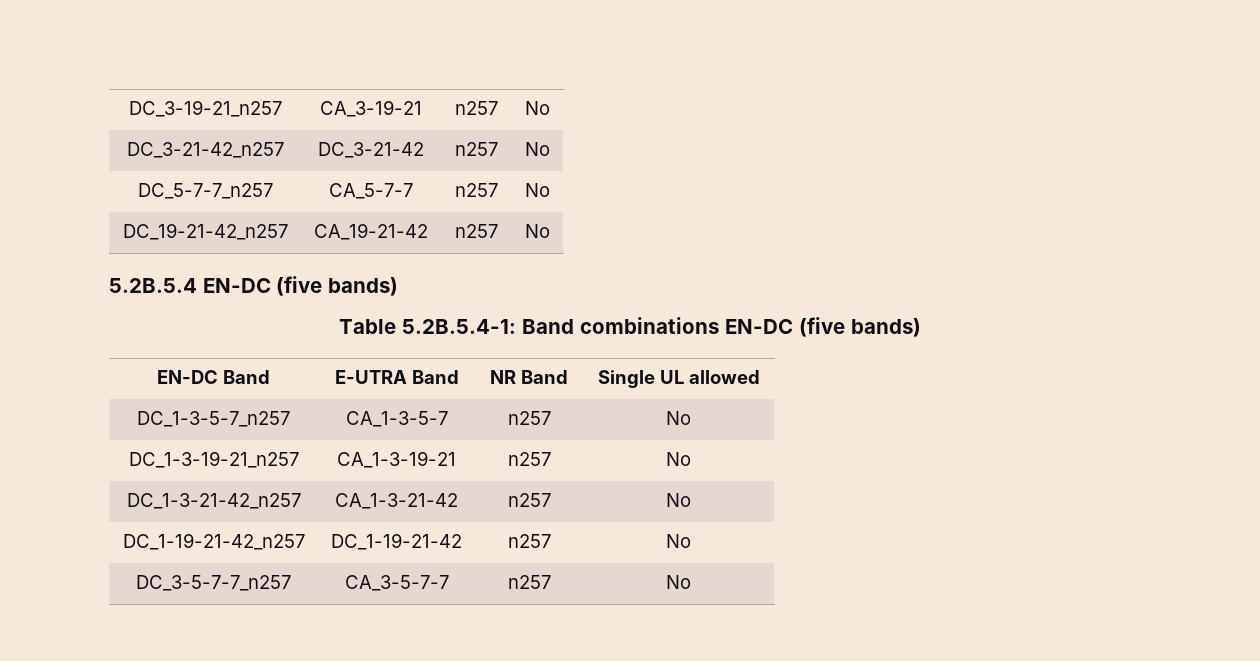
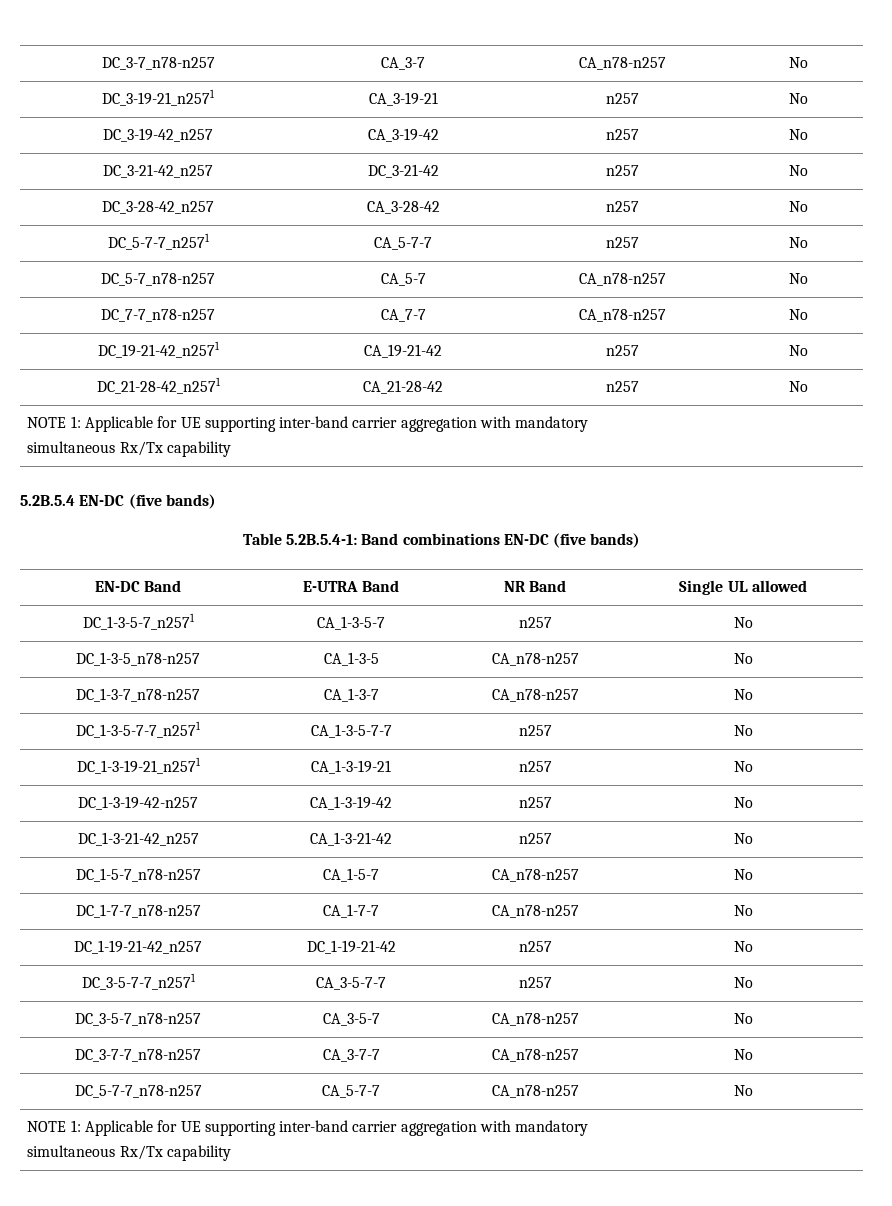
[128,100,282,117] DC_3-19-21_n257 -> [101,57,215,70] [381,57,425,70] [579,57,666,70] [789,57,808,68] [102,89,215,106] DC_3-7_n78-n257 | CA_3-7 | CA_n78-n257 | No // DC_3-19-21_n2571
(550, 108) none -> [103,128,213,142] [367,128,439,142] [606,129,639,140] [789,129,808,140] // DC_3-19-42_n257 | CA_3-19-42 | n257 | No
[137,183,273,199] [329,183,413,199] [455,183,498,197] [525,183,550,197] [122,223,288,240] [314,223,428,240] [455,224,498,238] [525,224,550,238] DC_5-7-7_n257 | CA_5-7-7 | n257 | No // DC_19-21-42_n257 | CA_19-21-42 | n257 | No -> [102,201,214,214] [366,201,440,214] [606,201,639,212] [789,201,808,212] [107,233,210,250] [374,237,432,250] [606,237,639,248] [789,237,808,248] [101,273,215,286] [380,273,426,286] [579,273,666,286] [789,273,808,284] [101,309,215,322] [380,309,426,322] [579,309,666,322] [789,309,808,320] [97,341,220,358] [364,344,442,358] [606,345,639,356] [789,345,808,356] [96,377,221,394] [363,380,443,394] [606,381,639,392] [789,381,808,392] [27,416,589,432] [27,441,231,457] DC_3-28-42_n257 | CA_3-28-42 | n257 | No // DC_5-7-7_n2571 | CA_5-7-7 | n257 | No // DC_5-7_n78-n257 | CA_5-7 | CA_n78-n257 | No // DC_7-7_n78-n257 | CA_7-7 | CA_n78-n257 | No // DC_19-21-42_n2571 | CA_19-21-42 | n257 | No // DC_21-28-42_n2571 | CA_21-28-42 | n257 | No // NOTE 1: Applicable for UE supporting inter-band carrier aggregation with mandatory // simultaneous Rx/Tx capability
[137,411,290,427] DC_1-3-5-7_n257 -> [82,613,195,630] DC_1-3-5-7_n2571
[128,451,299,468] DC_1-3-19-21_n257 -> [76,652,200,666] [323,652,379,666] [491,653,579,666] [733,653,753,664] [76,688,200,702] [323,688,379,702] [491,689,579,702] [733,689,753,700] [76,721,201,738] [310,724,392,738] [518,725,552,736] [733,725,753,736] [76,757,201,774] DC_1-3-5_n78-n257 | CA_1-3-5 | CA_n78-n257 | No // DC_1-3-7_n78-n257 | CA_1-3-7 | CA_n78-n257 | No // DC_1-3-5-7-7_n2571 | CA_1-3-5-7-7 | n257 | No // DC_1-3-19-21_n2571
(691, 459) none -> [78,796,198,810] [310,796,392,810] [518,797,552,808] [733,797,753,808] // DC_1-3-19-42-n257 | CA_1-3-19-42 | n257 | No
(691, 500) none -> [75,868,201,882] [323,868,379,882] [491,869,579,882] [733,869,753,880] [75,904,201,918] [323,904,379,918] [491,905,579,918] [733,905,753,916] // DC_1-5-7_n78-n257 | CA_1-5-7 | CA_n78-n257 | No // DC_1-7-7_n78-n257 | CA_1-7-7 | CA_n78-n257 | No
[136,575,291,591] DC_3-5-7-7_n257 -> [81,973,196,990] DC_3-5-7-7_n2571
(691, 582) none -> [75,1013,201,1026] [322,1013,380,1026] [491,1013,579,1026] [733,1013,753,1024] [75,1049,201,1062] [322,1049,380,1062] [491,1049,579,1062] [733,1049,753,1060] [74,1085,202,1098] [322,1085,380,1098] [491,1085,579,1098] [733,1085,753,1096] [27,1120,589,1136] [27,1145,231,1161] // DC_3-5-7_n78-n257 | CA_3-5-7 | CA_n78-n257 | No // DC_3-7-7_n78-n257 | CA_3-7-7 | CA_n78-n257 | No // DC_5-7-7_n78-n257 | CA_5-7-7 | CA_n78-n257 | No // NOTE 1: Applicable for UE supporting inter-band carrier aggregation with mandatory // simultaneous Rx/Tx capability

